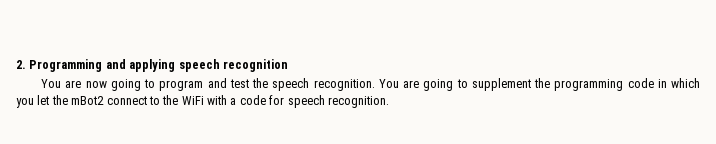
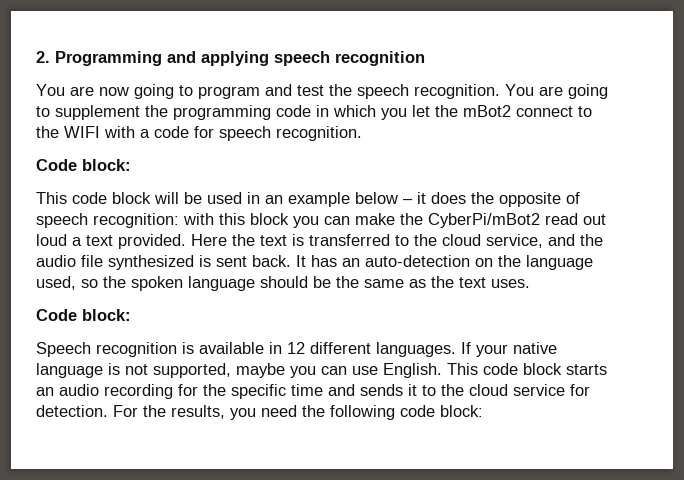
[181,96,204,105] WiFi -> [64,126,100,138] WIFI
(389, 102) none -> [36,159,131,171] [36,192,580,207] [36,213,606,228] [36,234,603,249] [36,255,593,270] [36,276,530,291] [36,309,131,321] [36,342,557,357] [36,363,607,378] [36,384,590,399] [36,405,483,420] // Code block: // This code block will be used in an example below – it does the opposite of speech recognition: with this block you can make the CyberPi/mBot2 read out loud a text provided. Here the text is transferred to the cloud service, and the audio file synthesized is sent back. It has an auto-detection on the language used, so the spoken language should be the same as the text uses. // Code block: // Speech recognition is available in 12 different languages. If your native language is not supported, maybe you can use English. This code block starts an audio recording for the specific time and sends it to the cloud service for detection. For the results, you need the following code block:

